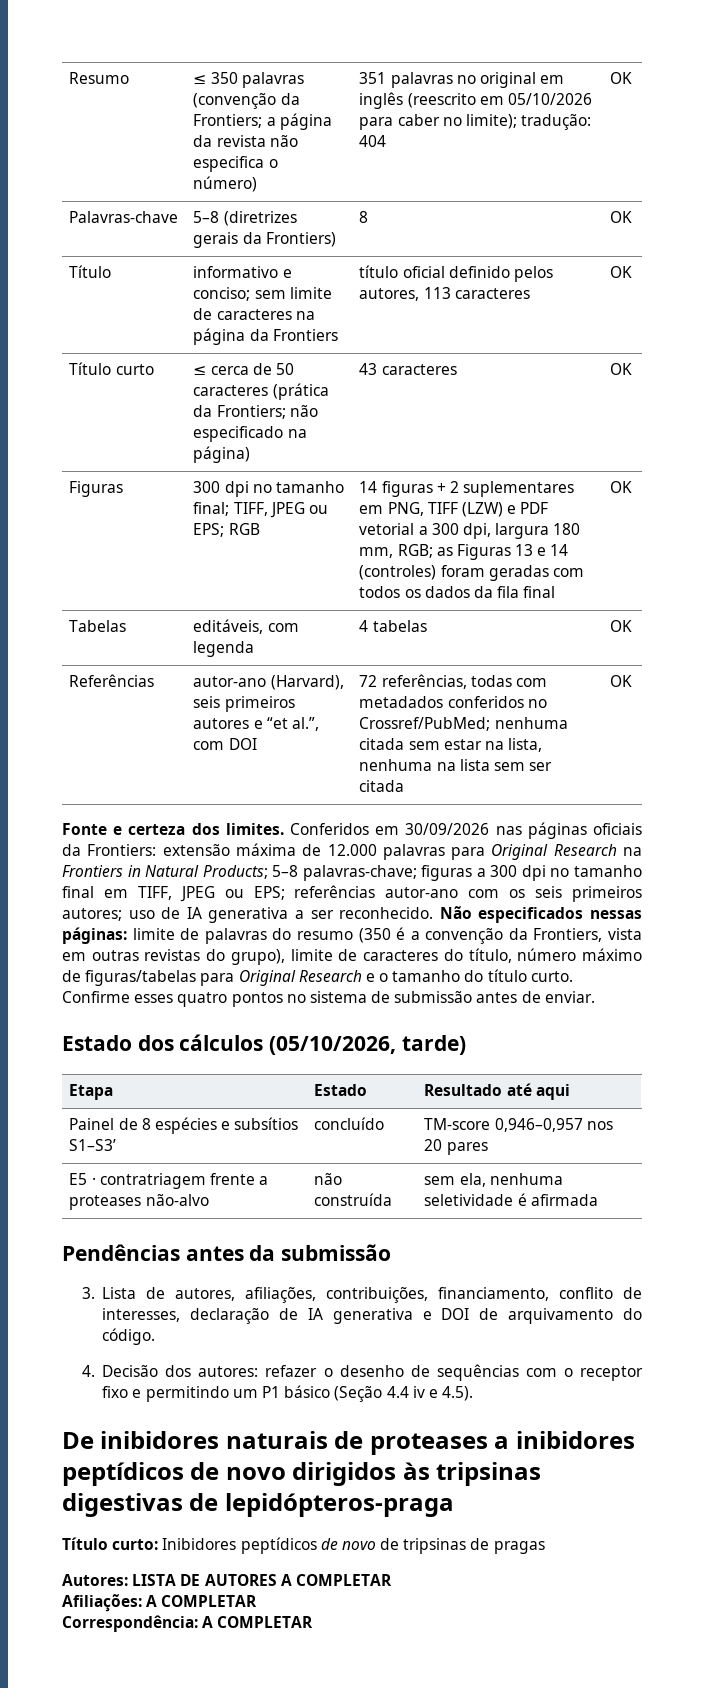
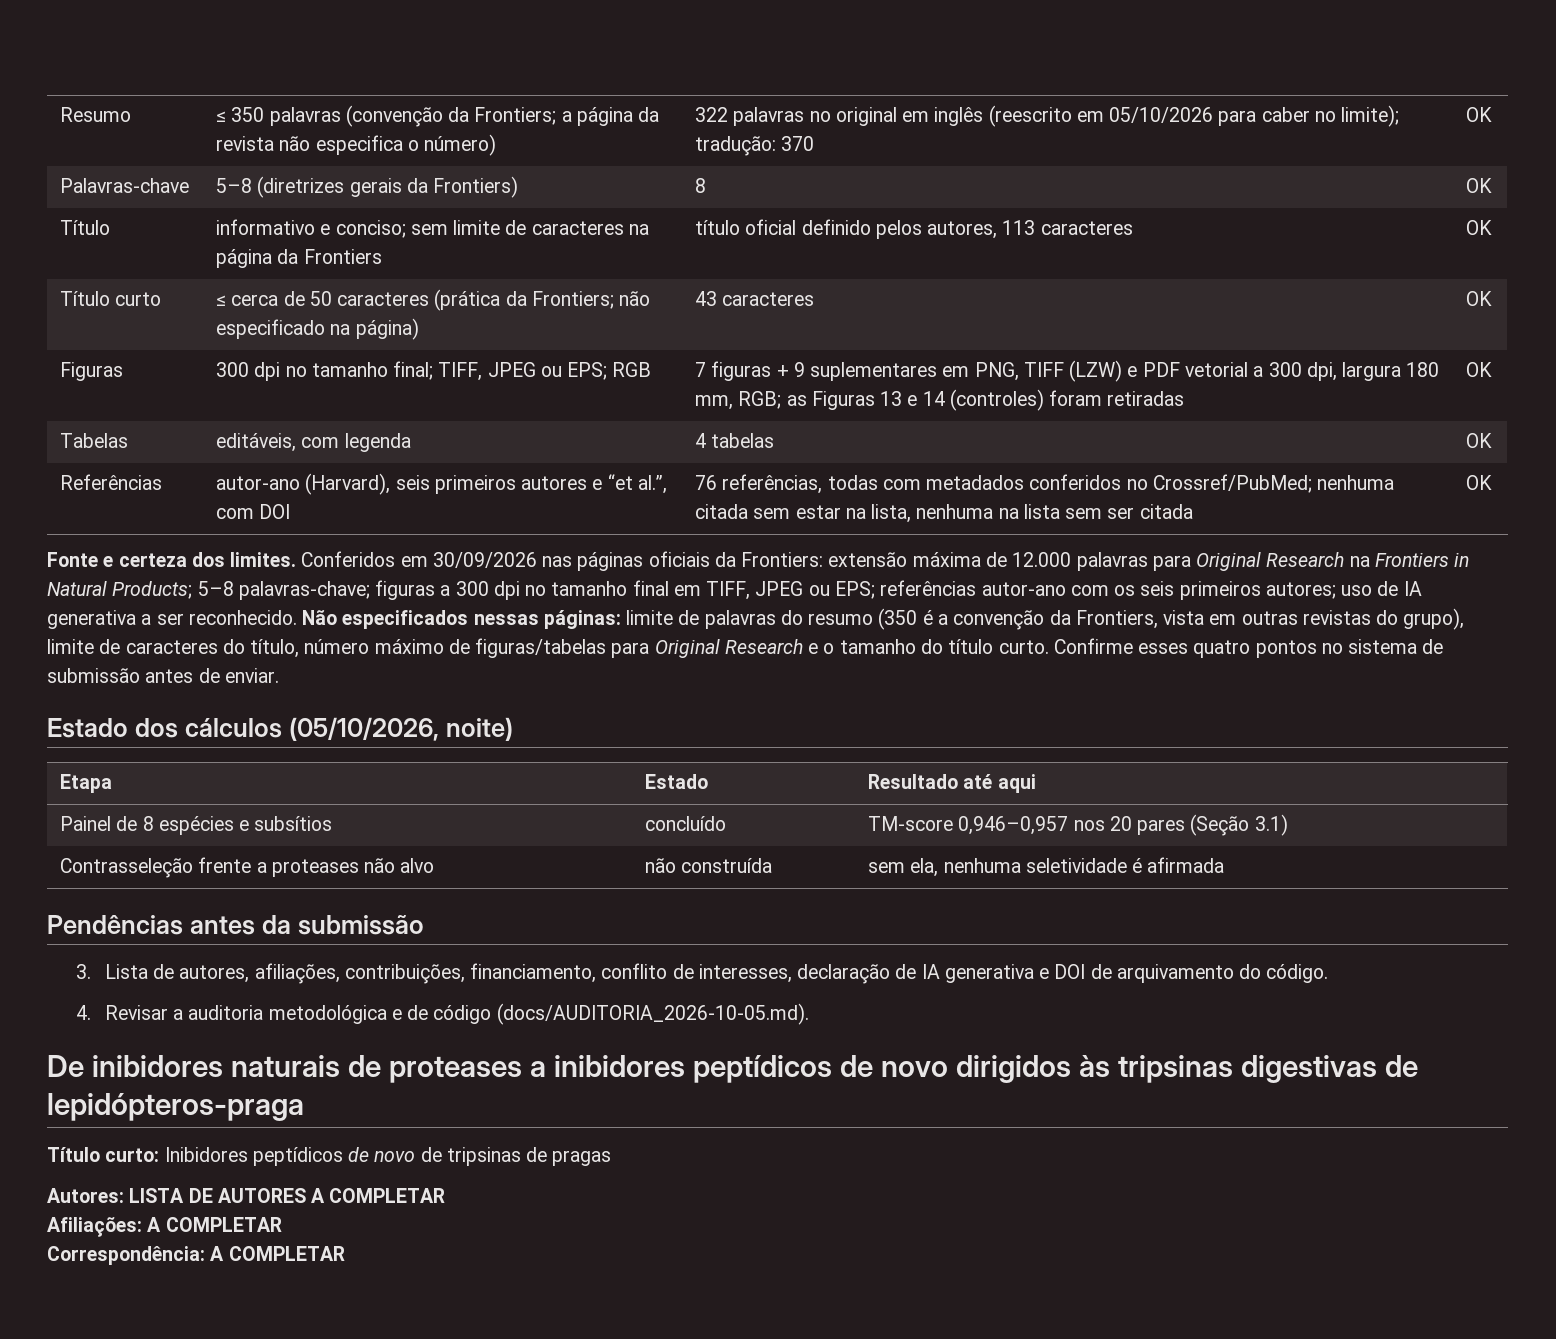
[359,72,387,84] 351 -> [695,107,729,122] 322
[359,135,387,147] 404 -> [781,136,815,151] 370
[359,481,378,493] 14 -> [695,362,707,377] 7
[449,481,459,493] 2 -> [793,362,805,377] 9
[488,565,584,581] [359,586,556,598] geradas com todos os dados da fila final -> [1107,391,1185,406] retiradas
[359,675,378,687] 72 -> [695,475,718,490] 76
[401,1035,466,1055] tarde) -> [445,717,513,741] noite)
[69,1139,117,1151] S1–S3’ -> (333, 823) none
[69,1173,206,1189] // E5 · contratriagem -> [1190,814,1288,836] [60,858,194,878] (Seção 3.1) // Contrasseleção
[145,1194,209,1206] não-alvo -> [364,858,435,873] não alvo
[102,1364,644,1381] [102,1385,474,1402] Decisão dos autores: refazer o desenho de sequências com o receptor fixo e permitindo um P1 básico (Seção 4.4 iv e 4.5). -> [104,1003,809,1025] Revisar a auditoria metodológica e de código (docs/AUDITORIA_2026-10-05.md).

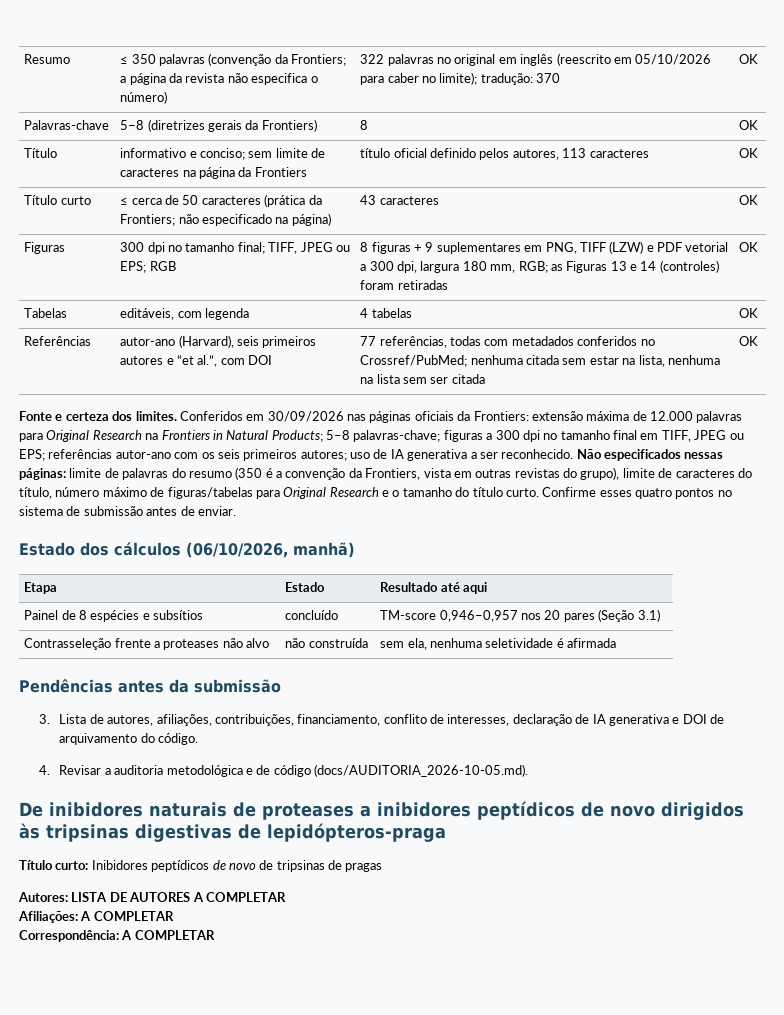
[695,362,707,377] 7 -> [360,242,369,252] 8
[695,475,718,490] 76 -> [360,336,377,346] 77
[288,717,513,741] (05/10/2026, noite) -> [186,542,355,558] (06/10/2026, manhã)

